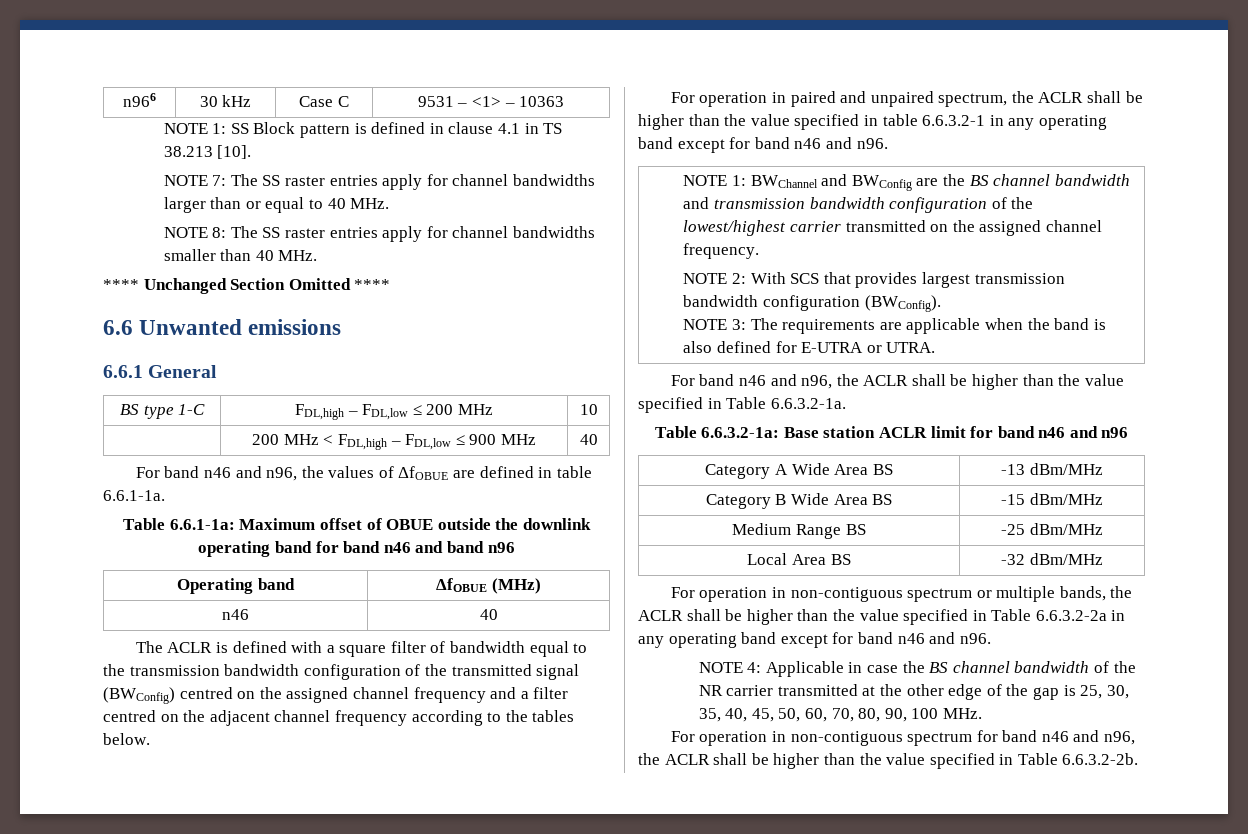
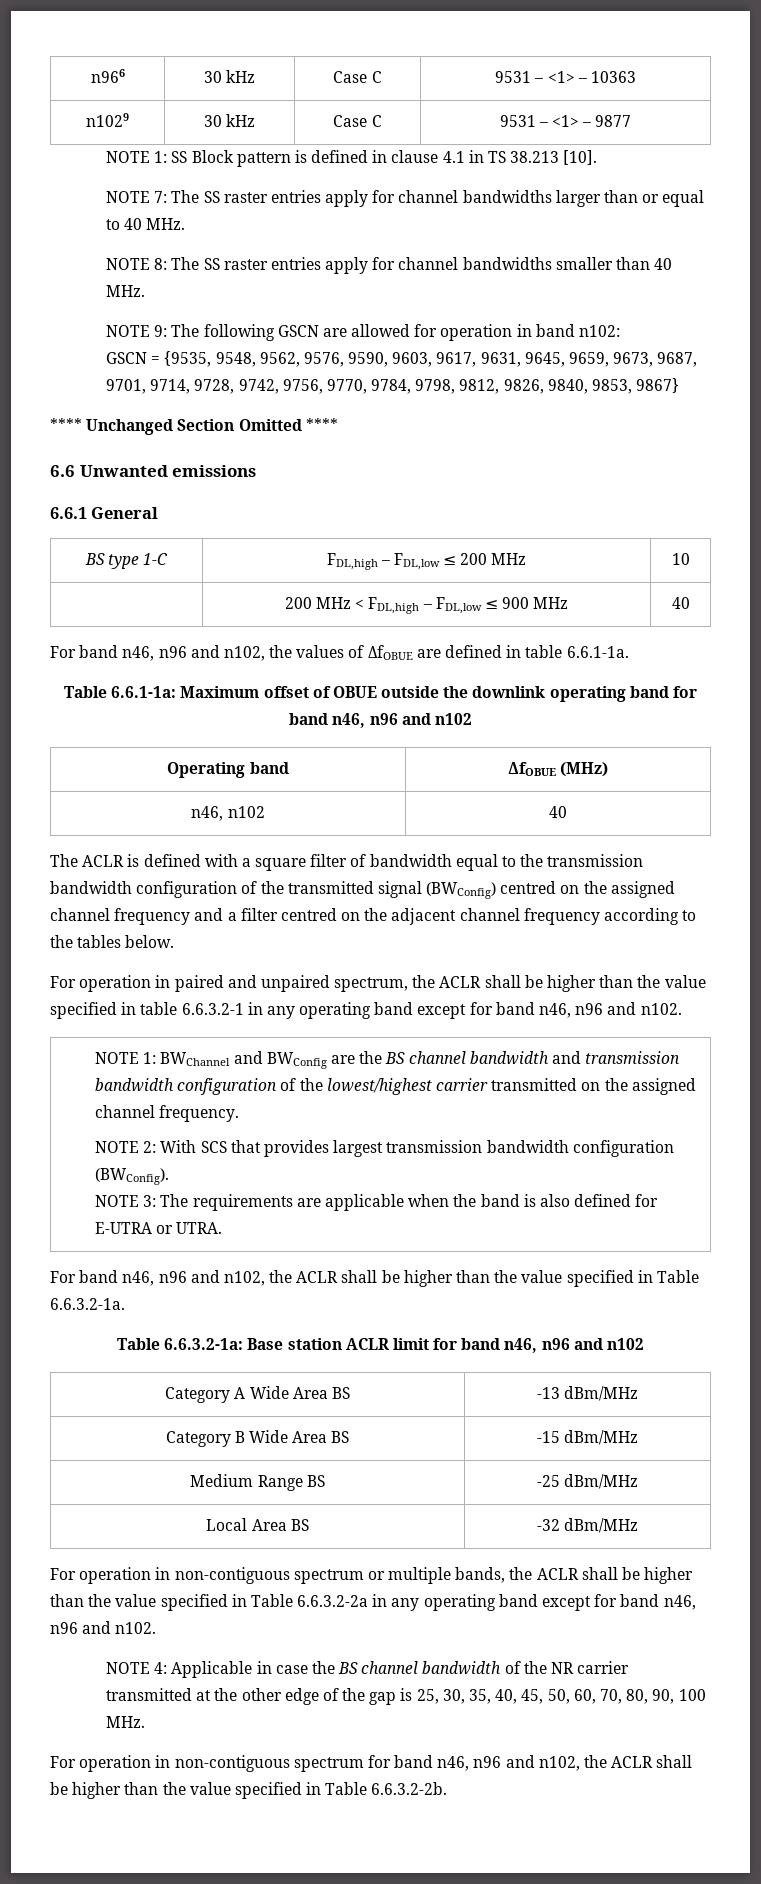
(565, 101) none -> [86,113,129,127] [203,114,256,127] [333,115,382,127] [499,115,632,127] // n1029 | 30 kHz | Case C | 9531 – <1> – 9877
(318, 255) none -> [105,324,621,341] [105,351,698,367] [105,378,680,394] // NOTE 9: The following GSCN are allowed for operation in band n102: // GSCN = {9535, 9548, 9562, 9576, 9590, 9603, 9617, 9631, 9645, 9659, 9673, 9687, 9701, 9714, 9728, 9742, 9756, 9770, 9784, 9798, 9812, 9826, 9840, 9853, 9867}
[203,466,298,481] n46 and n96, -> [122,645,265,661] n46, n96 and n102,
[383,541,515,553] n46 and band n96 -> [332,713,472,728] n46, n96 and n102
[222,609,249,620] n46 -> [191,806,265,821] n46, n102
[794,137,888,149] n46 and n96. -> [539,1002,682,1018] n46, n96 and n102.
[738,374,833,389] n46 and n96, -> [122,1270,265,1286] n46, n96 and n102,
[1038,426,1129,438] n46 and n96 -> [504,1338,645,1353] n46, n96 and n102
[897,632,991,644] n46 and n96. -> [663,1595,696,1610] [50,1621,157,1634] n46, n96 and n102.
[1041,730,1136,745] n46 and n96, -> [437,1755,580,1771] n46, n96 and n102,

